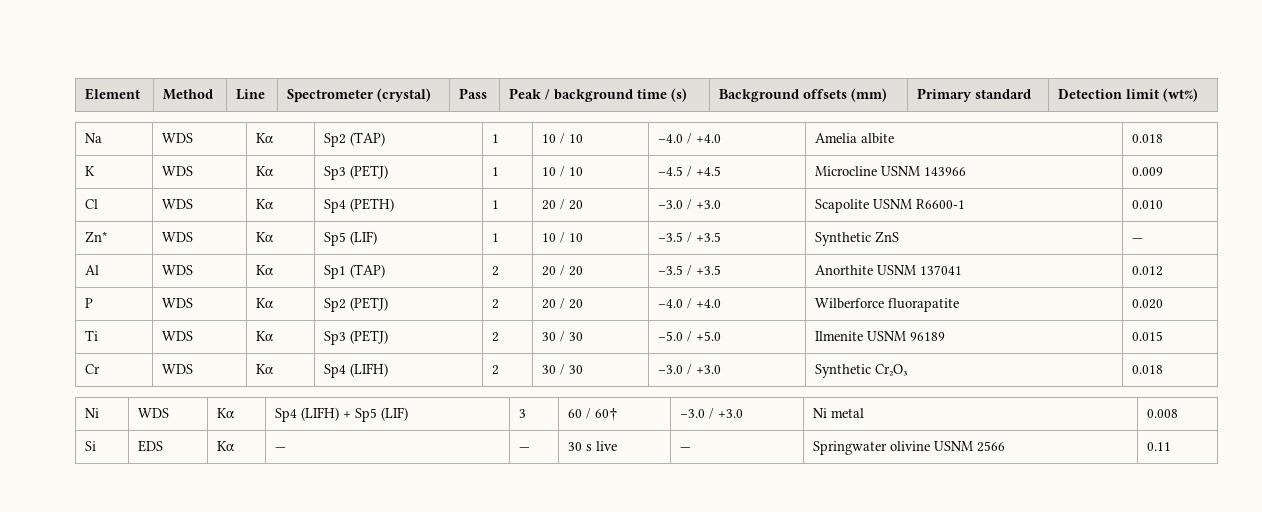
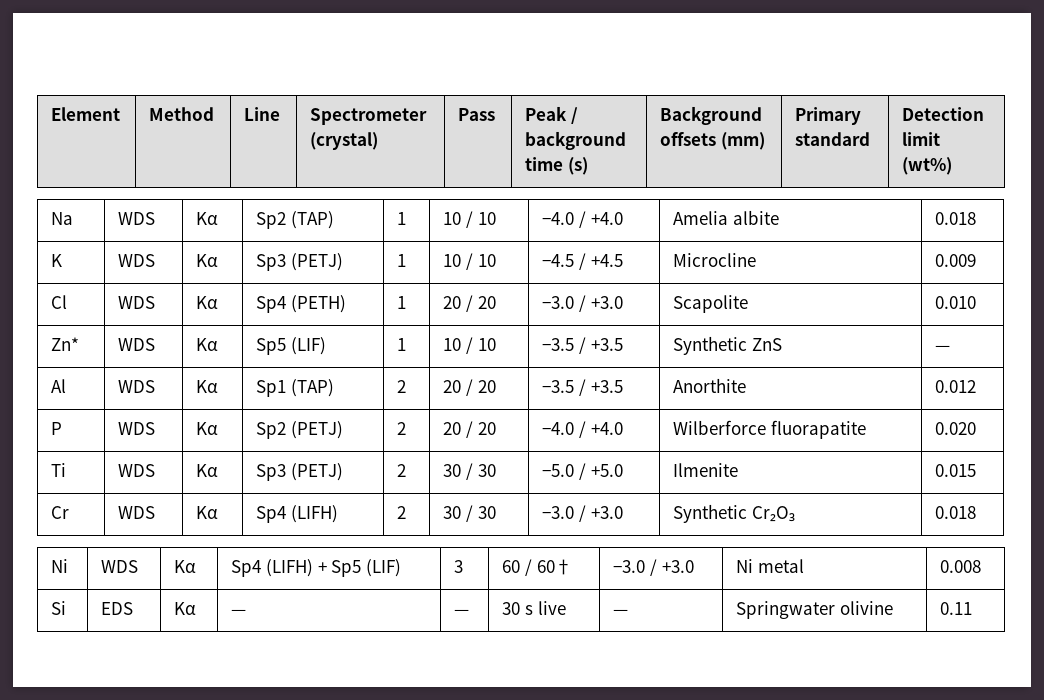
[880,166,966,176] USNM 143966 -> (757, 260) none
[872,199,965,209] USNM R6600-1 -> (749, 304) none
[876,265,962,275] USNM 137041 -> (747, 385) none
[866,331,945,341] USNM 96189 -> (739, 470) none
[933,441,1005,452] USNM 2566 -> (893, 608) none

